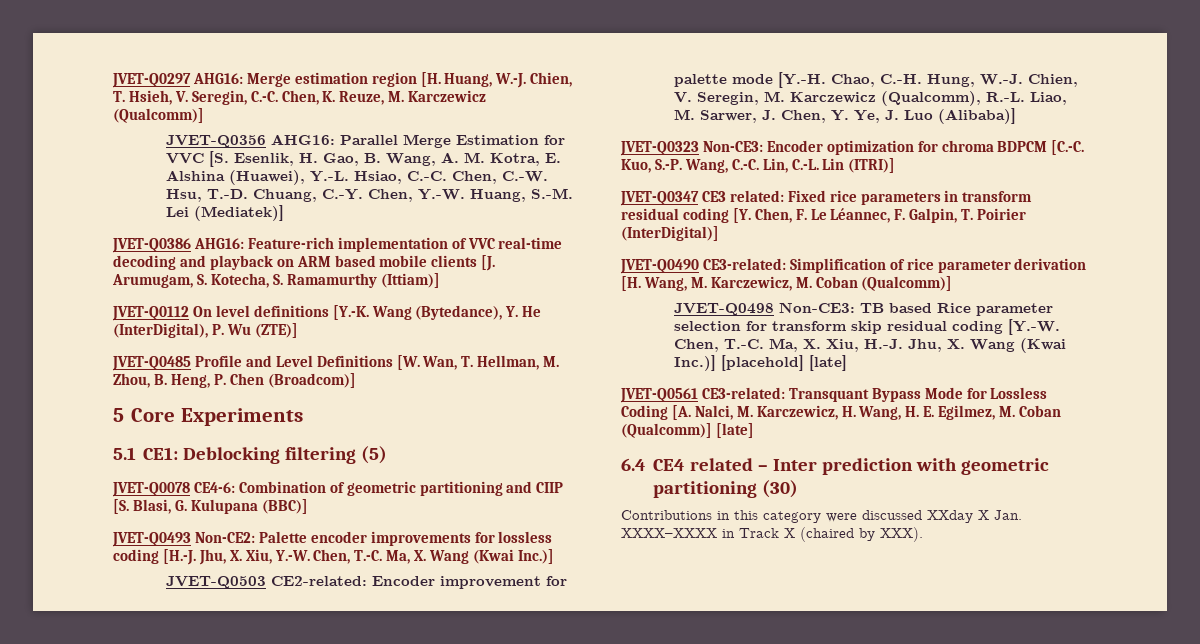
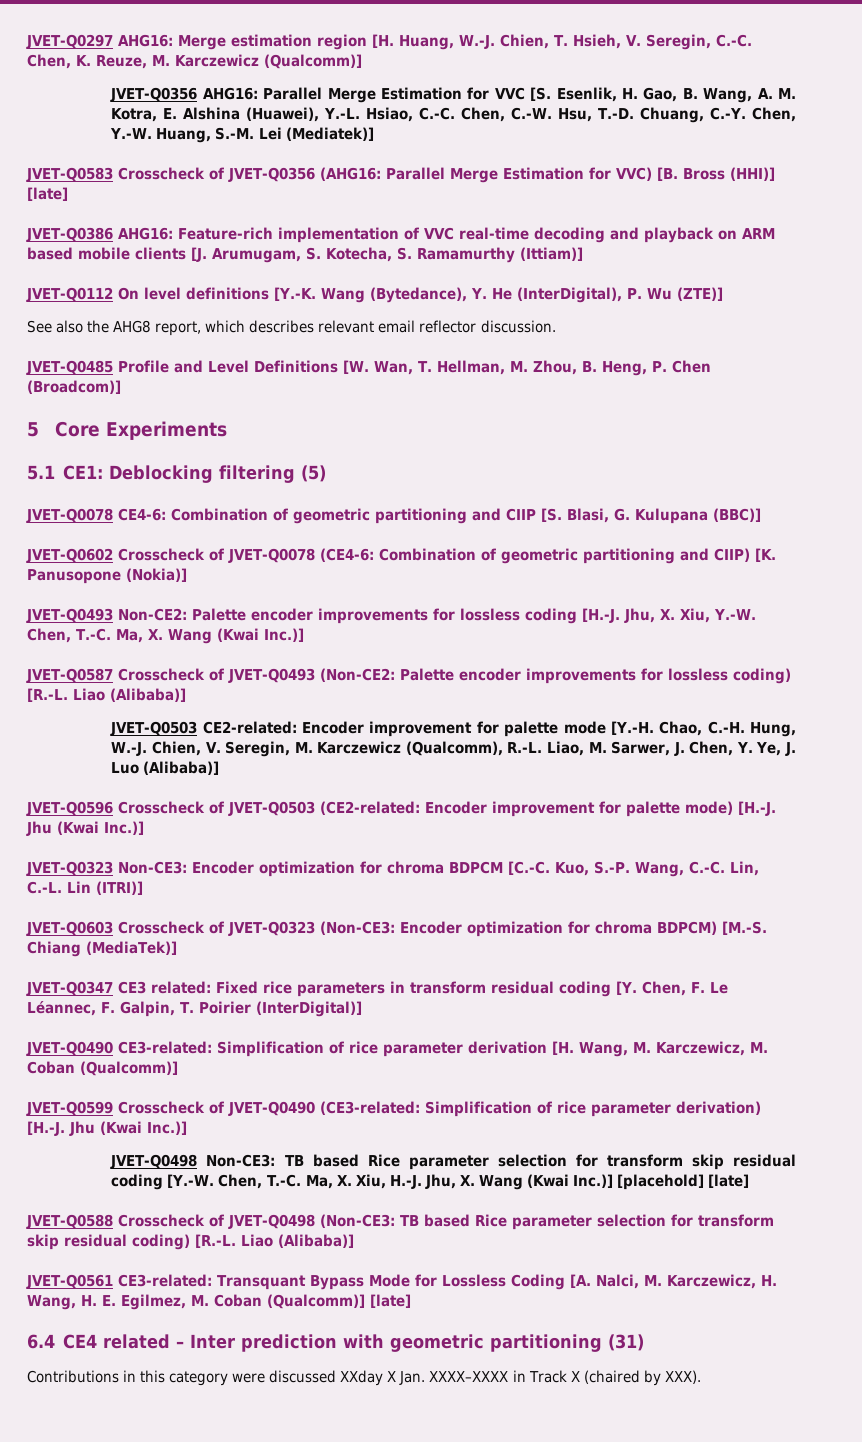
(284, 213) none -> [26,167,775,183] [27,187,68,201] // JVET-Q0583 Crosscheck of JVET-Q0356 (AHG16: Parallel Merge Estimation for VVC) [B. Bross (HHI)] [late]
(298, 330) none -> [27,320,556,336] // See also the AHG8 report, which describes relevant email reflector discussion.
(308, 506) none -> [26,548,776,564] [27,568,187,584] // JVET-Q0602 Crosscheck of JVET-Q0078 (CE4-6: Combination of geometric partitioning and CIIP) [K. Panusopone (Nokia)]
(554, 556) none -> [26,668,791,684] [27,688,186,702] // JVET-Q0587 Crosscheck of JVET-Q0493 (Non-CE2: Palette encoder improvements for lossless coding) [R.-L. Liao (Alibaba)]
(1016, 116) none -> [26,801,776,817] [26,821,144,836] // JVET-Q0596 Crosscheck of JVET-Q0503 (CE2-related: Encoder improvement for palette mode) [H.-J. Jhu (Kwai Inc.)]
(896, 165) none -> [26,921,767,937] [27,941,177,957] // JVET-Q0603 Crosscheck of JVET-Q0323 (Non-CE3: Encoder optimization for chroma BDPCM) [M.-S. Chiang (MediaTek)]
(953, 283) none -> [26,1101,761,1117] [27,1121,187,1136] // JVET-Q0599 Crosscheck of JVET-Q0490 (CE3-related: Simplification of rice parameter derivation) [H.-J. Jhu (Kwai Inc.)]
(847, 363) none -> [26,1214,774,1230] [27,1234,354,1250] // JVET-Q0588 Crosscheck of JVET-Q0498 (Non-CE3: TB based Rice parameter selection for transform skip residual coding) [R.-L. Liao (Alibaba)]
[762,480,799,498] (30) -> [607,1334,644,1351] (31)

